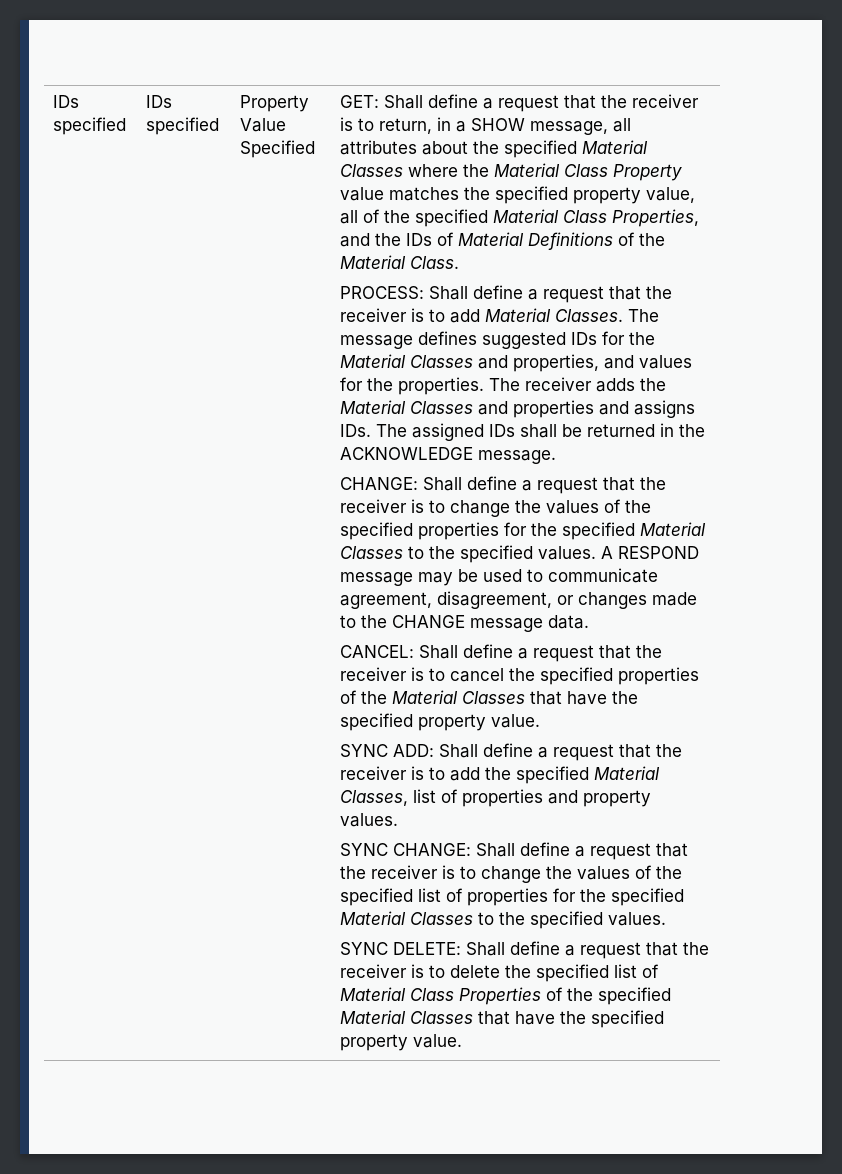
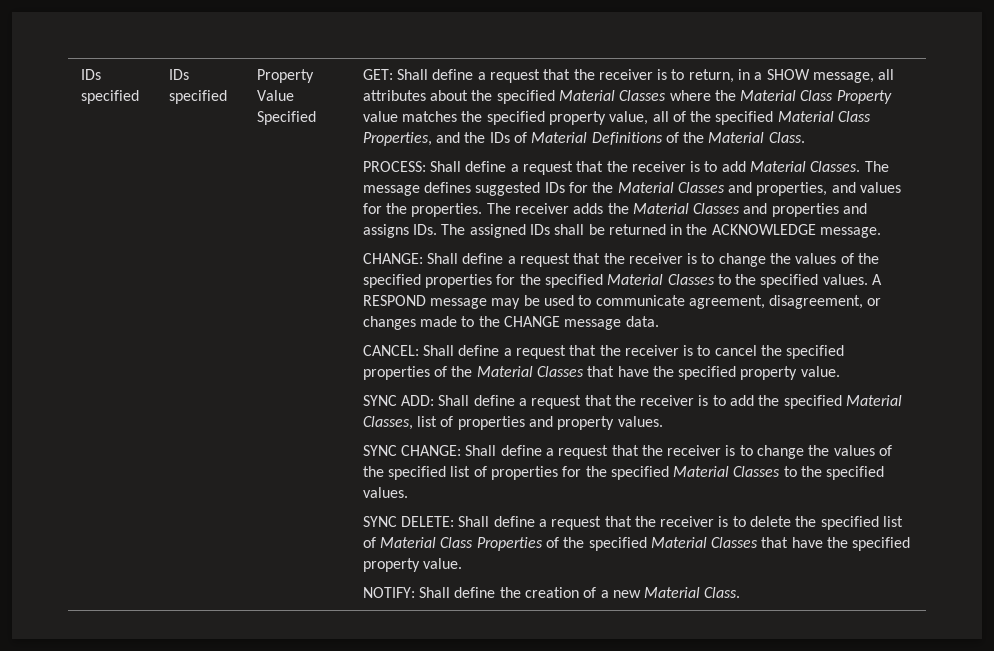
(463, 1041) none -> [362,587,741,598] // NOTIFY: Shall define the creation of a new Material Class.

